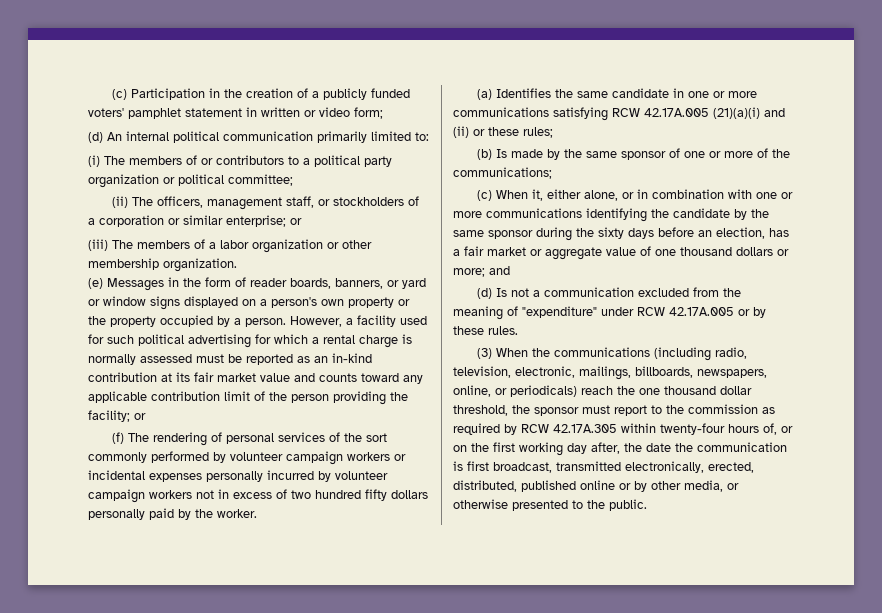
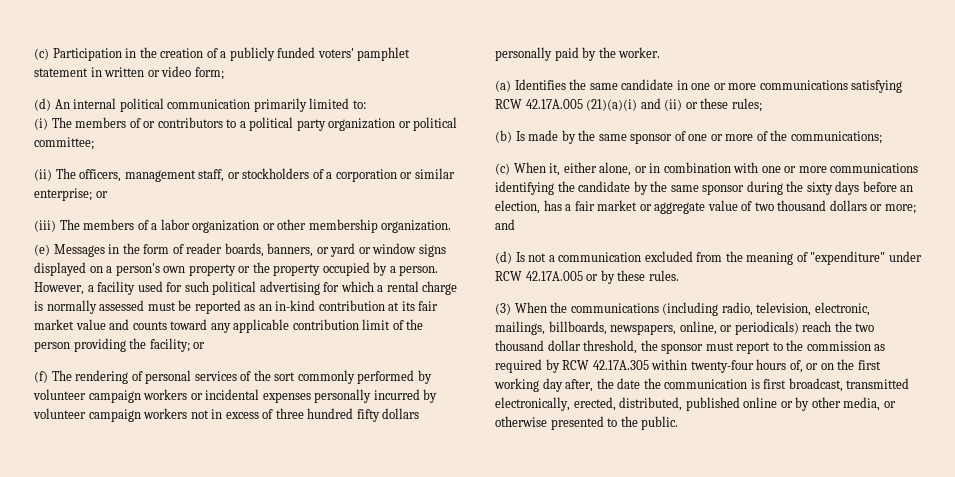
[291,490,311,499] two -> [275,408,304,419] three
[655,249,676,256] one -> [754,202,774,211] two
[639,388,660,395] one -> [855,323,875,332] two

